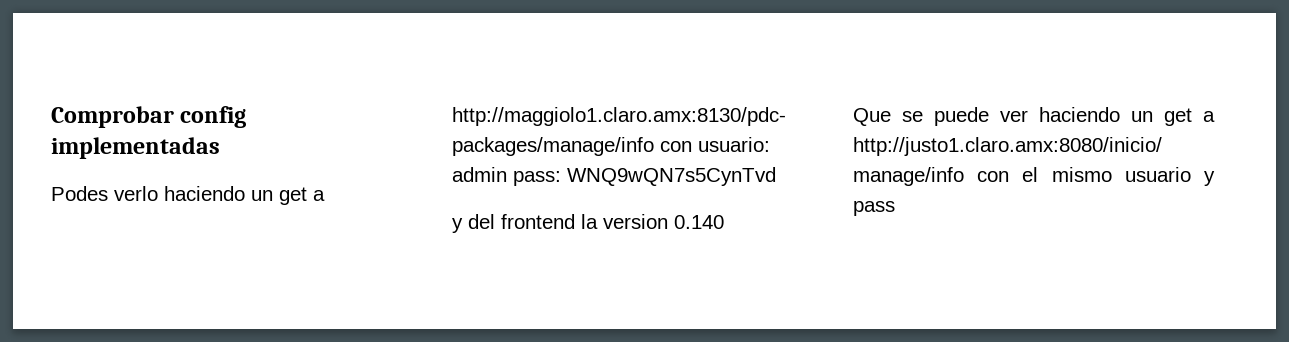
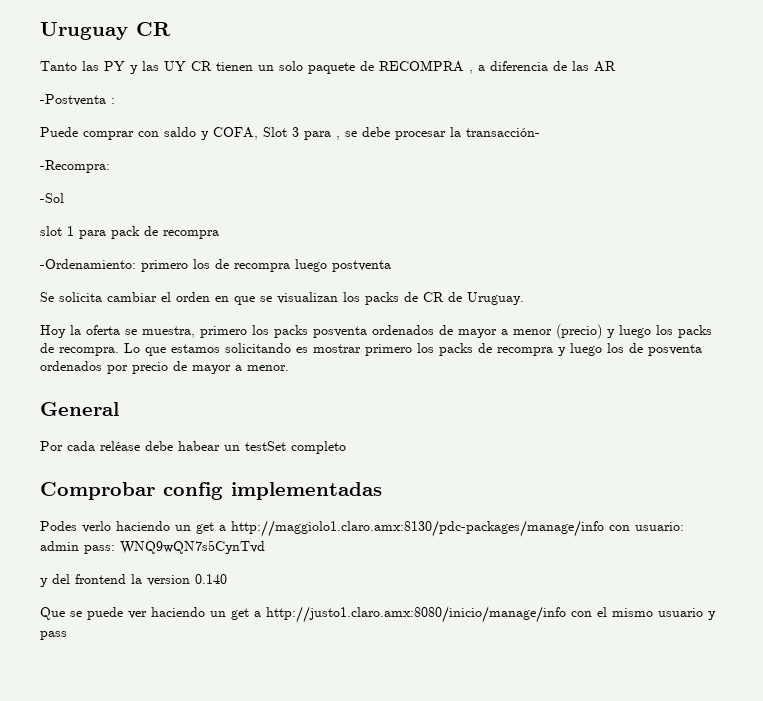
(51, 117) none -> [40,22,171,40] [40,60,616,74] [40,94,115,106] [40,127,540,140] [40,160,110,173] [40,193,64,203] [40,226,219,239] [40,259,391,272] [40,292,524,305] [40,324,712,339] [40,343,702,356] [40,361,289,374] [40,402,119,416] [40,441,346,454] Uruguay CR // Tanto las PY y las UY CR tienen un solo paquete de RECOMPRA , a diferencia de las AR // -Postventa : // Puede comprar con saldo y COFA, Slot 3 para , se debe procesar la transacción- // -Recompra: // -Sol // slot 1 para pack de recompra // -Ordenamiento: primero los de recompra luego postventa // Se solicita cambiar el orden en que se visualizan los packs de CR de Uruguay. // Hoy la oferta se muestra, primero los packs posventa ordenados de mayor a menor (precio) y luego los packs de recompra. Lo que estamos solicitando es mostrar primero los packs de recompra y luego los de posventa ordenados por precio de mayor a menor. // General // Por cada reléase debe habear un testSet completo //

